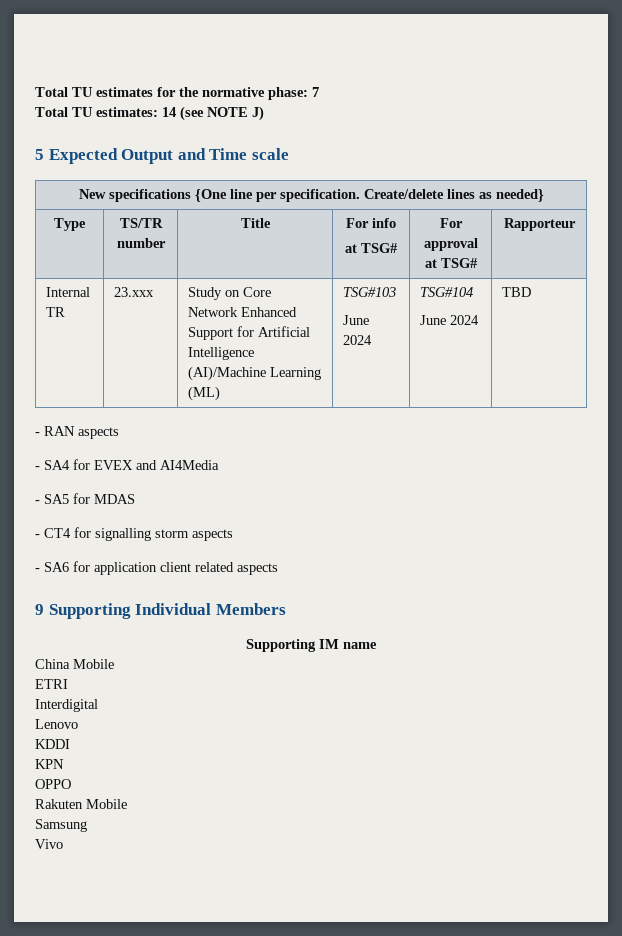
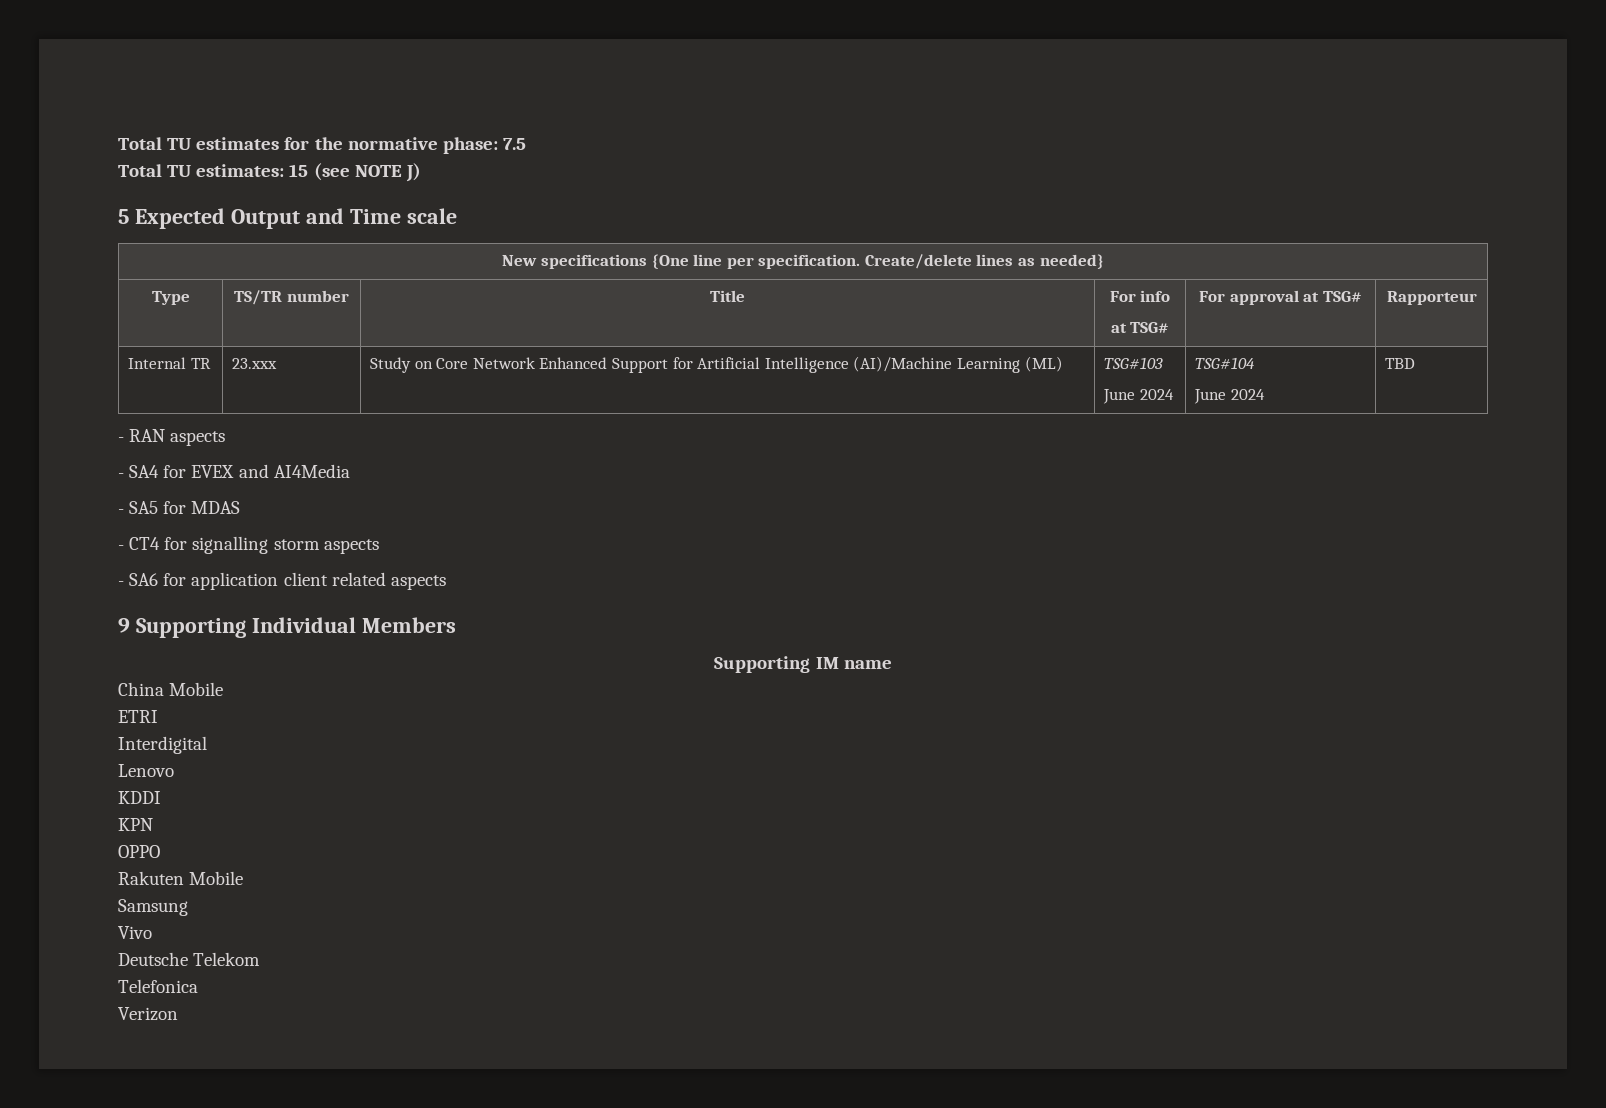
[312,87,319,97] 7 -> [502,138,526,150] 7.5
[162,107,176,117] 14 -> [289,164,309,177] 15
(63, 844) none -> [118,952,261,966] [118,979,198,993] [118,1007,178,1021] // Deutsche Telekom // Telefonica // Verizon

